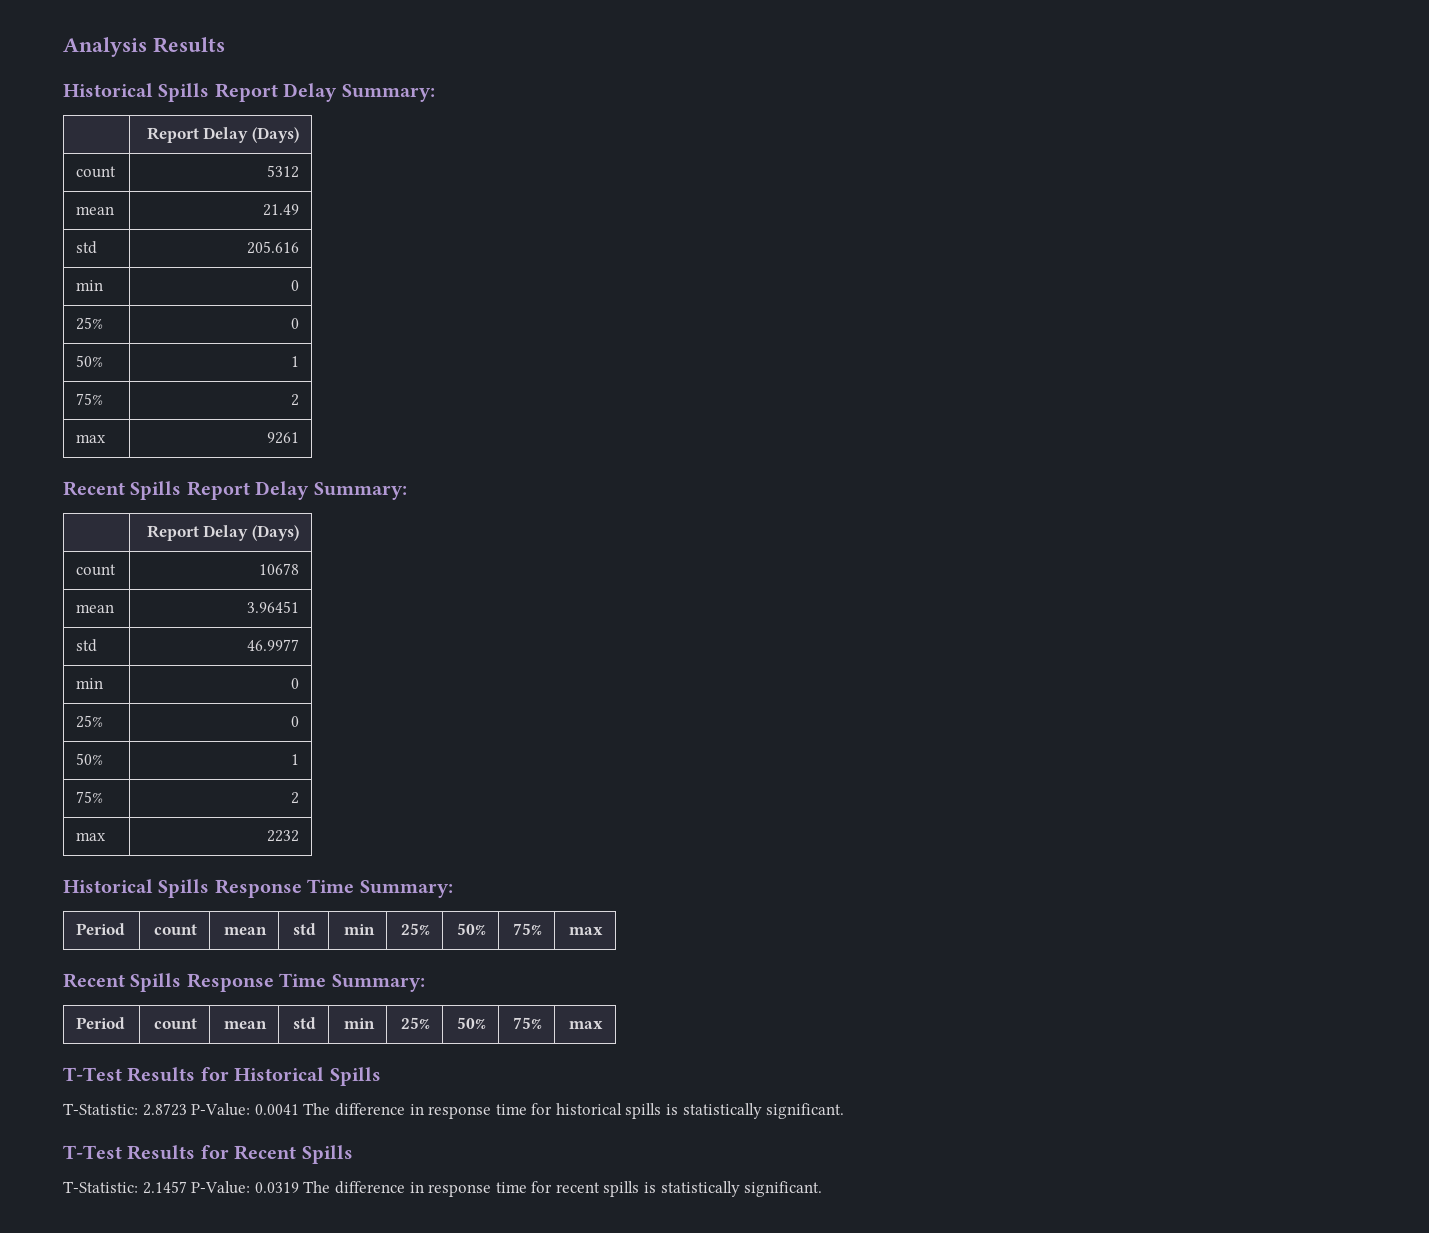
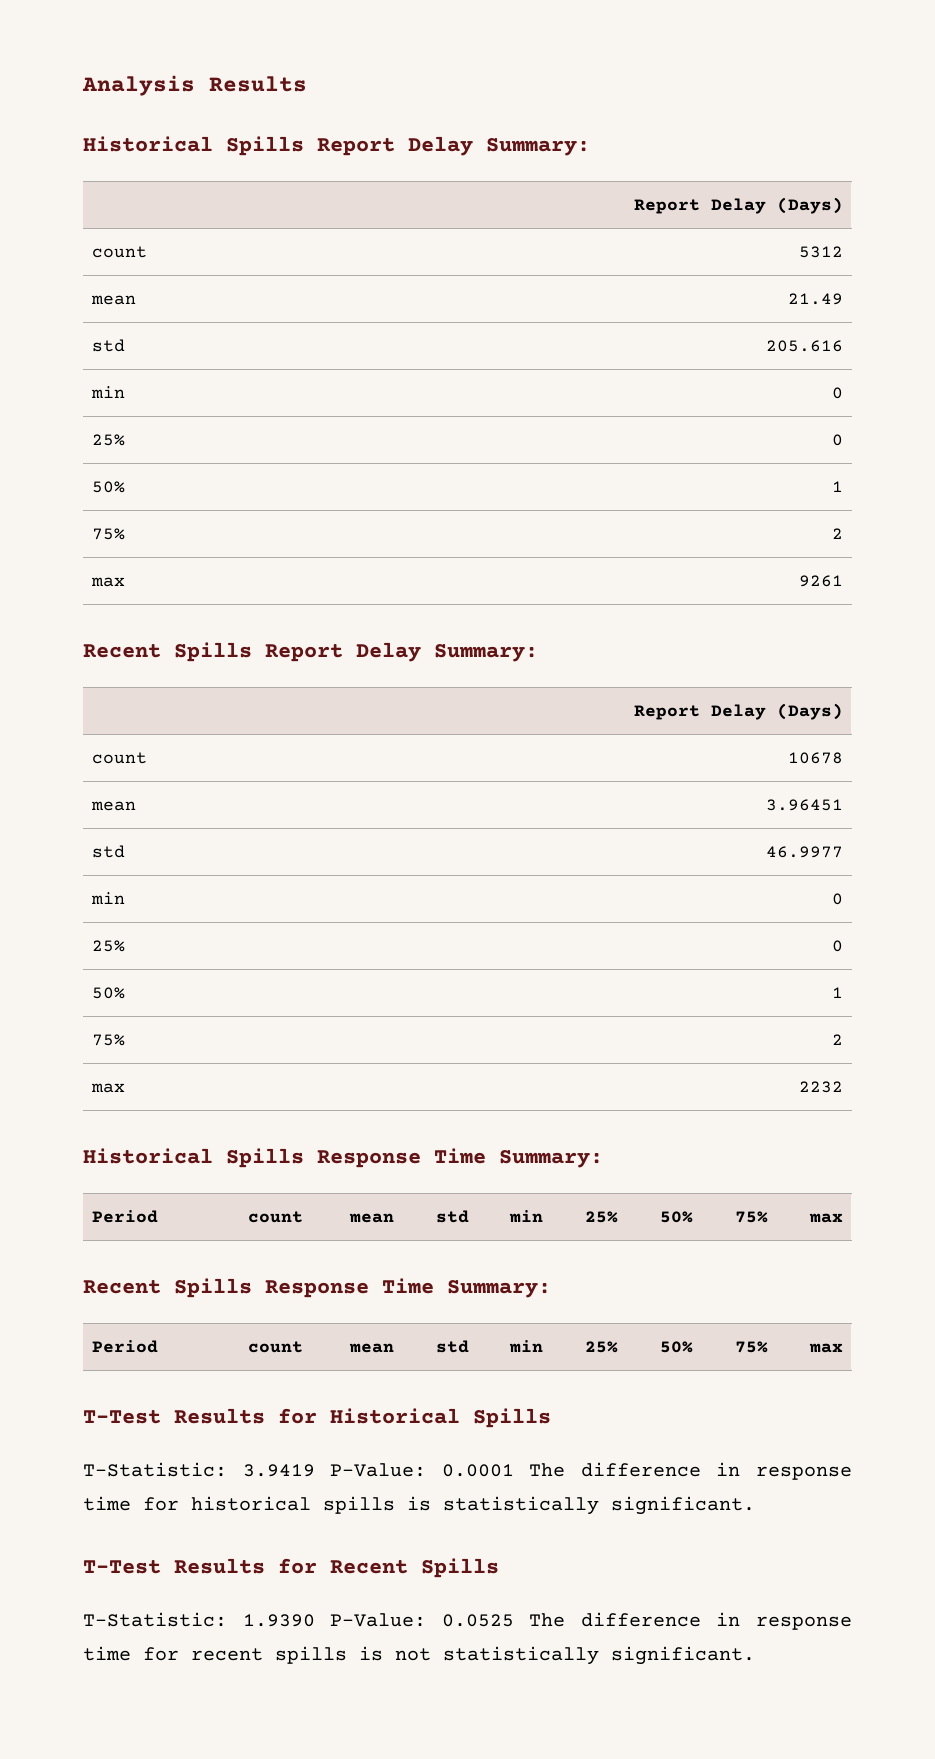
[142,1103,299,1116] 2.8723 P-Value: 0.0041 -> [242,1463,514,1477] 3.9419 P-Value: 0.0001
[142,1181,299,1194] 2.1457 P-Value: 0.0319 -> [242,1613,514,1627] 1.9390 P-Value: 0.0525
(657, 1187) none -> [395,1648,431,1661] not

